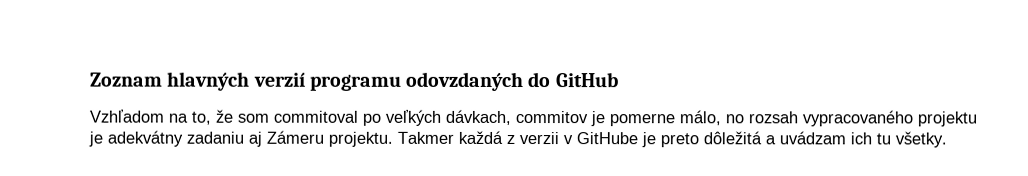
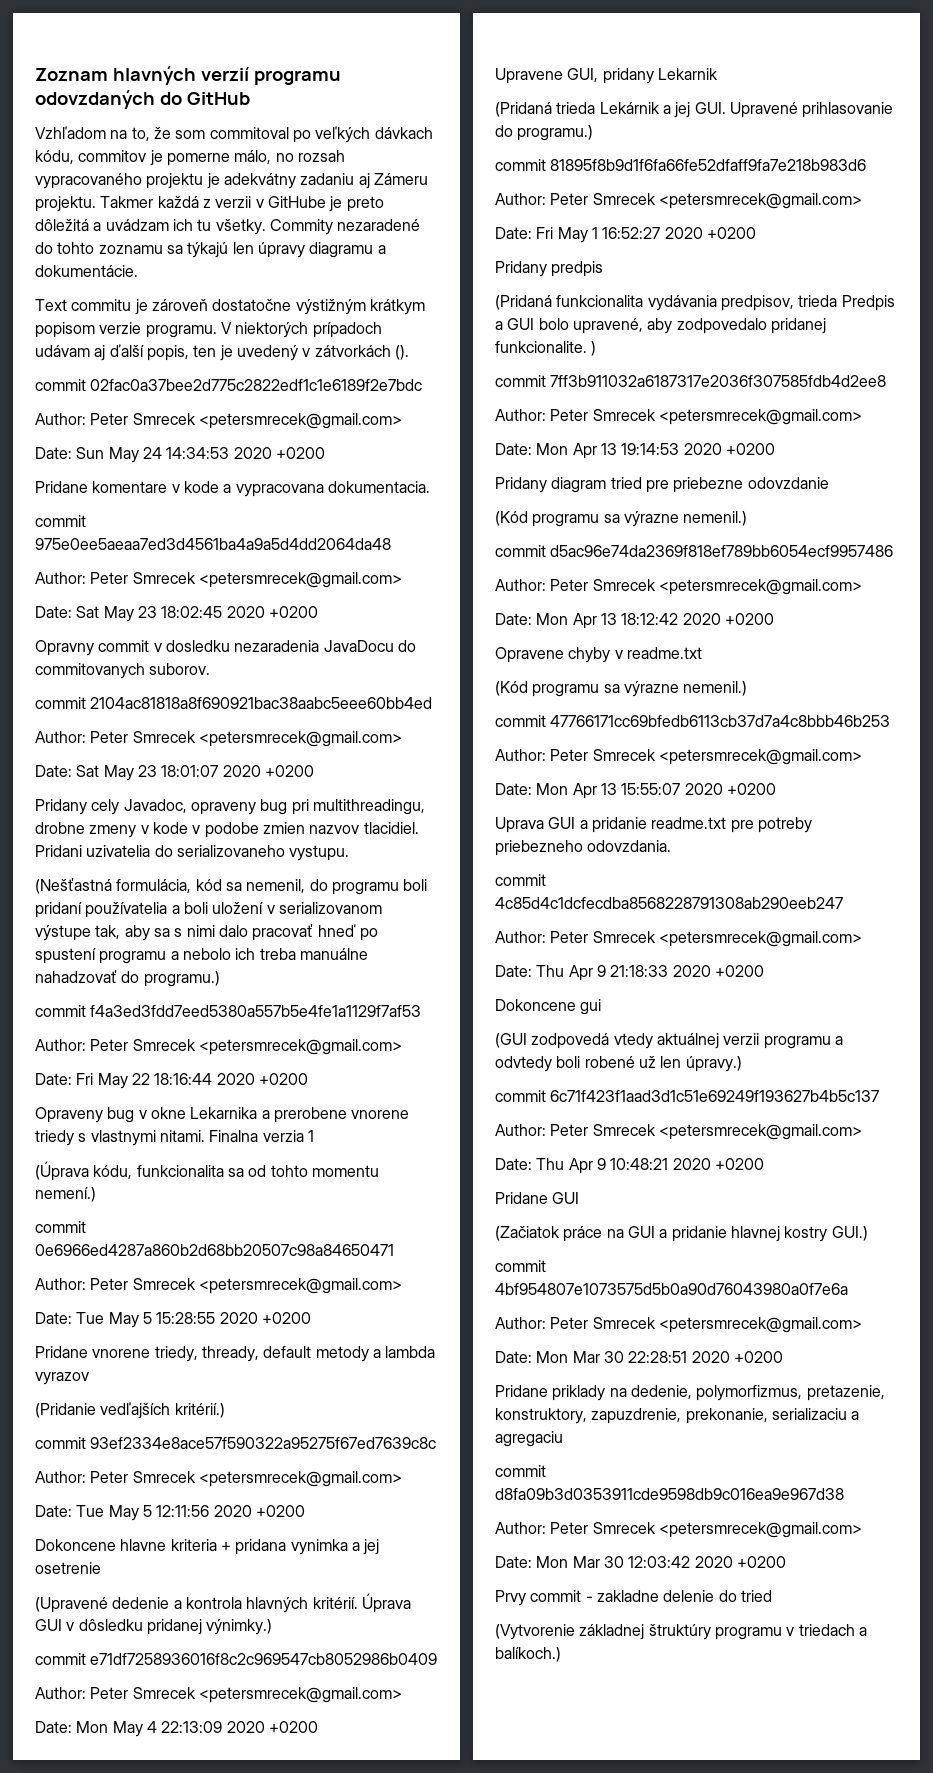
[445,109,511,125] dávkach, -> [374,127,433,139] [35,150,74,164] dávkach kódu,
(947, 139) none -> [269,219,421,235] [35,242,386,258] [35,265,138,277] [35,299,425,315] [35,322,382,338] [35,344,409,361] [35,379,423,391] [35,413,402,429] [35,447,325,463] [35,481,430,497] [35,515,86,527] [35,538,391,550] [35,572,402,588] [35,606,318,622] [35,640,416,656] [35,663,211,679] [35,697,433,709] [35,731,402,747] [35,765,314,781] [35,799,425,815] [35,822,419,838] [35,845,350,861] [35,878,428,895] [35,902,382,918] [35,924,378,941] [35,948,368,964] [35,970,220,987] [35,1005,422,1017] [35,1039,402,1055] [35,1073,308,1089] [35,1107,410,1123] [35,1130,314,1146] [35,1161,379,1181] [35,1187,96,1202] [35,1221,86,1233] [35,1244,394,1256] [35,1278,402,1294] [35,1312,311,1328] [35,1346,436,1362] [35,1372,89,1385] [35,1402,225,1419] [35,1437,437,1449] [35,1471,402,1487] [35,1505,305,1521] [35,1539,380,1555] [35,1562,101,1574] [35,1593,411,1613] [35,1619,273,1635] [35,1653,438,1665] [35,1687,402,1703] [35,1721,318,1737] [495,68,718,84] [495,102,894,118] [495,125,594,141] [495,159,867,171] [495,193,862,209] [495,227,756,243] [495,261,604,277] [495,295,895,311] [495,318,826,334] [495,341,597,356] [495,375,887,387] [495,409,862,425] [495,443,775,459] [495,477,829,493] [495,511,748,527] [495,545,894,557] [495,579,862,595] [495,613,774,629] [495,647,702,663] [495,681,748,697] [495,715,891,727] [495,749,862,765] [495,783,776,799] [495,817,812,833] [495,840,672,856] [495,874,546,886] [495,897,843,909] [495,931,862,947] [495,965,764,981] [495,999,602,1015] [495,1033,843,1049] [495,1056,742,1072] [495,1090,880,1102] [495,1124,862,1140] [495,1158,764,1174] [495,1192,580,1204] [495,1226,868,1242] [495,1260,546,1272] [495,1283,848,1295] [495,1317,862,1333] [495,1351,783,1363] [495,1385,885,1401] [495,1408,860,1424] [495,1431,563,1447] [495,1465,546,1477] [495,1488,844,1500] [495,1522,862,1538] [495,1556,786,1568] [495,1590,772,1606] [495,1624,867,1640] [495,1647,561,1662] Commity nezaradené do tohto zoznamu sa týkajú len úpravy diagramu a dokumentácie. // Text commitu je zároveň dostatočne výstižným krátkym popisom verzie programu. V niektorých prípadoch udávam aj ďalší popis, ten je uvedený v zátvorkách (). // commit 02fac0a37bee2d775c2822edf1c1e6189f2e7bdc // Author: Peter Smrecek <petersmrecek@gmail.com> // Date: Sun May 24 14:34:53 2020 +0200 // Pridane komentare v kode a vypracovana dokumentacia. // commit 975e0ee5aeaa7ed3d4561ba4a9a5d4dd2064da48 // Author: Peter Smrecek <petersmrecek@gmail.com> // Date: Sat May 23 18:02:45 2020 +0200 // Opravny commit v dosledku nezaradenia JavaDocu do commitovanych suborov. // commit 2104ac81818a8f690921bac38aabc5eee60bb4ed // Author: Peter Smrecek <petersmrecek@gmail.com> // Date: Sat May 23 18:01:07 2020 +0200 // Pridany cely Javadoc, opraveny bug pri multithreadingu, drobne zmeny v kode v podobe zmien nazvov tlacidiel. Pridani uzivatelia do serializovaneho vystupu. // (Nešťastná formulácia, kód sa nemenil, do programu boli pridaní používatelia a boli uložení v serializovanom výstupe tak, aby sa s nimi dalo pracovať hneď po spustení programu a nebolo ich treba manuálne nahadzovať do programu.) // commit f4a3ed3fdd7eed5380a557b5e4fe1a1129f7af53 // Author: Peter Smrecek <petersmrecek@gmail.com> // Date: Fri May 22 18:16:44 2020 +0200 // Opraveny bug v okne Lekarnika a prerobene vnorene triedy s vlastnymi nitami. Finalna verzia 1 // (Úprava kódu, funkcionalita sa od tohto momentu nemení.) // commit 0e6966ed4287a860b2d68bb20507c98a84650471 // Author: Peter Smrecek <petersmrecek@gmail.com> // Date: Tue May 5 15:28:55 2020 +0200 // Pridane vnorene triedy, thready, default metody a lambda vyrazov // (Pridanie vedľajších kritérií.) // commit 93ef2334e8ace57f590322a95275f67ed7639c8c // Author: Peter Smrecek <petersmrecek@gmail.com> // Date: Tue May 5 12:11:56 2020 +0200 // Dokoncene hlavne kriteria + pridana vynimka a jej osetrenie // (Upravené dedenie a kontrola hlavných kritérií. Úprava GUI v dôsledku pridanej výnimky.) // commit e71df7258936016f8c2c969547cb8052986b0409 // Author: Peter Smrecek <petersmrecek@gmail.com> // Date: Mon May 4 22:13:09 2020 +0200 // Upravene GUI, pridany Lekarnik // (Pridaná trieda Lekárnik a jej GUI. Upravené prihlasovanie do programu.) // commit 81895f8b9d1f6fa66fe52dfaff9fa7e218b983d6 // Author: Peter Smrecek <petersmrecek@gmail.com> // Date: Fri May 1 16:52:27 2020 +0200 // Pridany predpis // (Pridaná funkcionalita vydávania predpisov, trieda Predpis a GUI bolo upravené, aby zodpovedalo pridanej funkcionalite. ) // commit 7ff3b911032a6187317e2036f307585fdb4d2ee8 // Author: Peter Smrecek <petersmrecek@gmail.com> // Date: Mon Apr 13 19:14:53 2020 +0200 // Pridany diagram tried pre priebezne odovzdanie // (Kód programu sa výrazne nemenil.) // commit d5ac96e74da2369f818ef789bb6054ecf9957486 // Author: Peter Smrecek <petersmrecek@gmail.com> // Date: Mon Apr 13 18:12:42 2020 +0200 // Opravene chyby v readme.txt // (Kód programu sa výrazne nemenil.) // commit 47766171cc69bfedb6113cb37d7a4c8bbb46b253 // Author: Peter Smrecek <petersmrecek@gmail.com> // Date: Mon Apr 13 15:55:07 2020 +0200 // Uprava GUI a pridanie readme.txt pre potreby priebezneho odovzdania. // commit 4c85d4c1dcfecdba8568228791308ab290eeb247 // Author: Peter Smrecek <petersmrecek@gmail.com> // Date: Thu Apr 9 21:18:33 2020 +0200 // Dokoncene gui // (GUI zodpovedá vtedy aktuálnej verzii programu a odvtedy boli robené už len úpravy.) // commit 6c71f423f1aad3d1c51e69249f193627b4b5c137 // Author: Peter Smrecek <petersmrecek@gmail.com> // Date: Thu Apr 9 10:48:21 2020 +0200 // Pridane GUI // (Začiatok práce na GUI a pridanie hlavnej kostry GUI.) // commit 4bf954807e1073575d5b0a90d76043980a0f7e6a // Author: Peter Smrecek <petersmrecek@gmail.com> // Date: Mon Mar 30 22:28:51 2020 +0200 // Pridane priklady na dedenie, polymorfizmus, pretazenie, konstruktory, zapuzdrenie, prekonanie, serializaciu a agregaciu // commit d8fa09b3d0353911cde9598db9c016ea9e967d38 // Author: Peter Smrecek <petersmrecek@gmail.com> // Date: Mon Mar 30 12:03:42 2020 +0200 // Prvy commit - zakladne delenie do tried // (Vytvorenie základnej štruktúry programu v triedach a balíkoch.)

